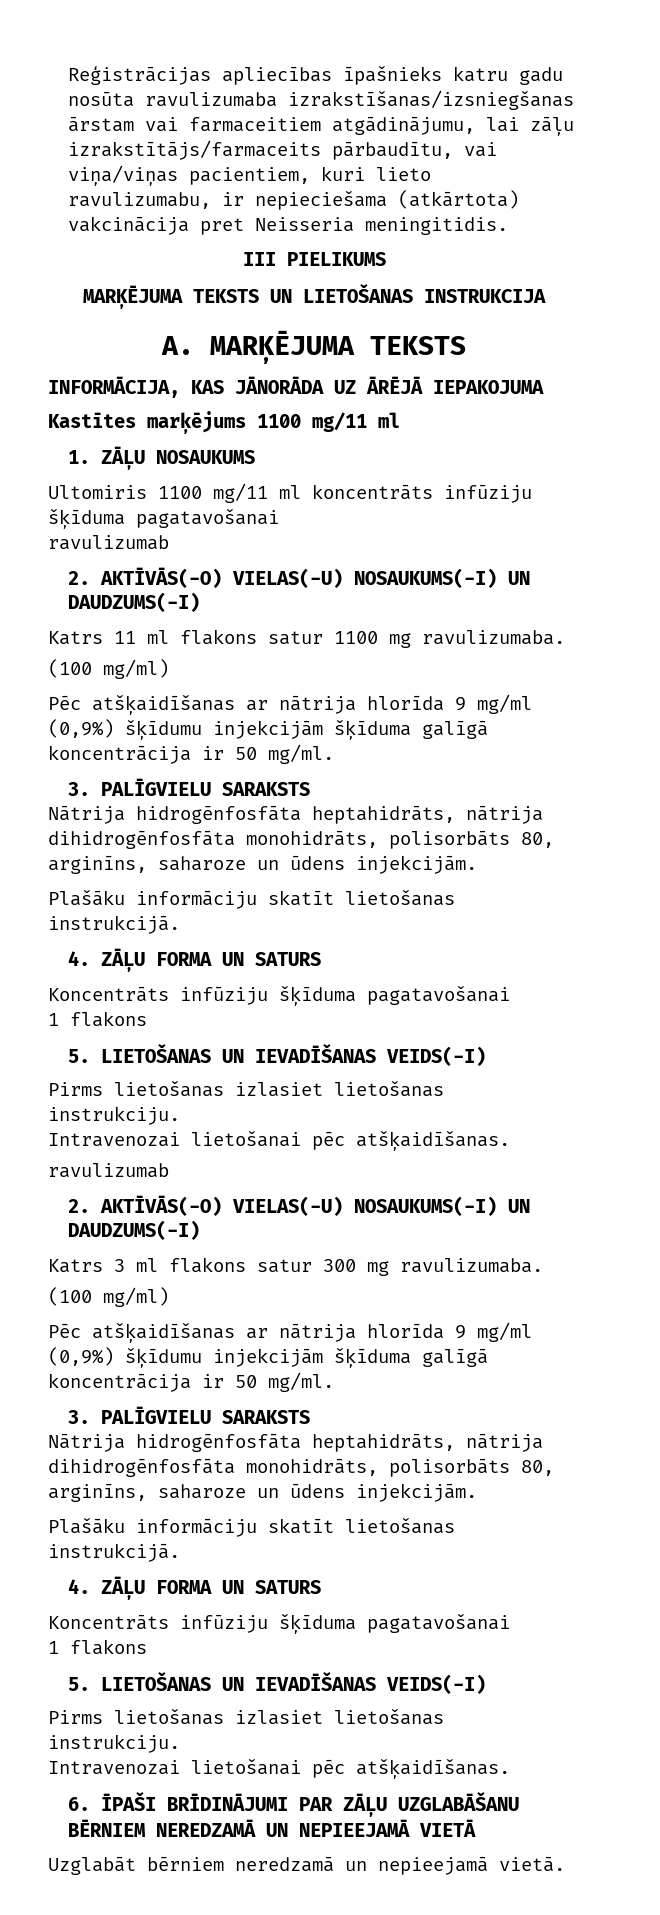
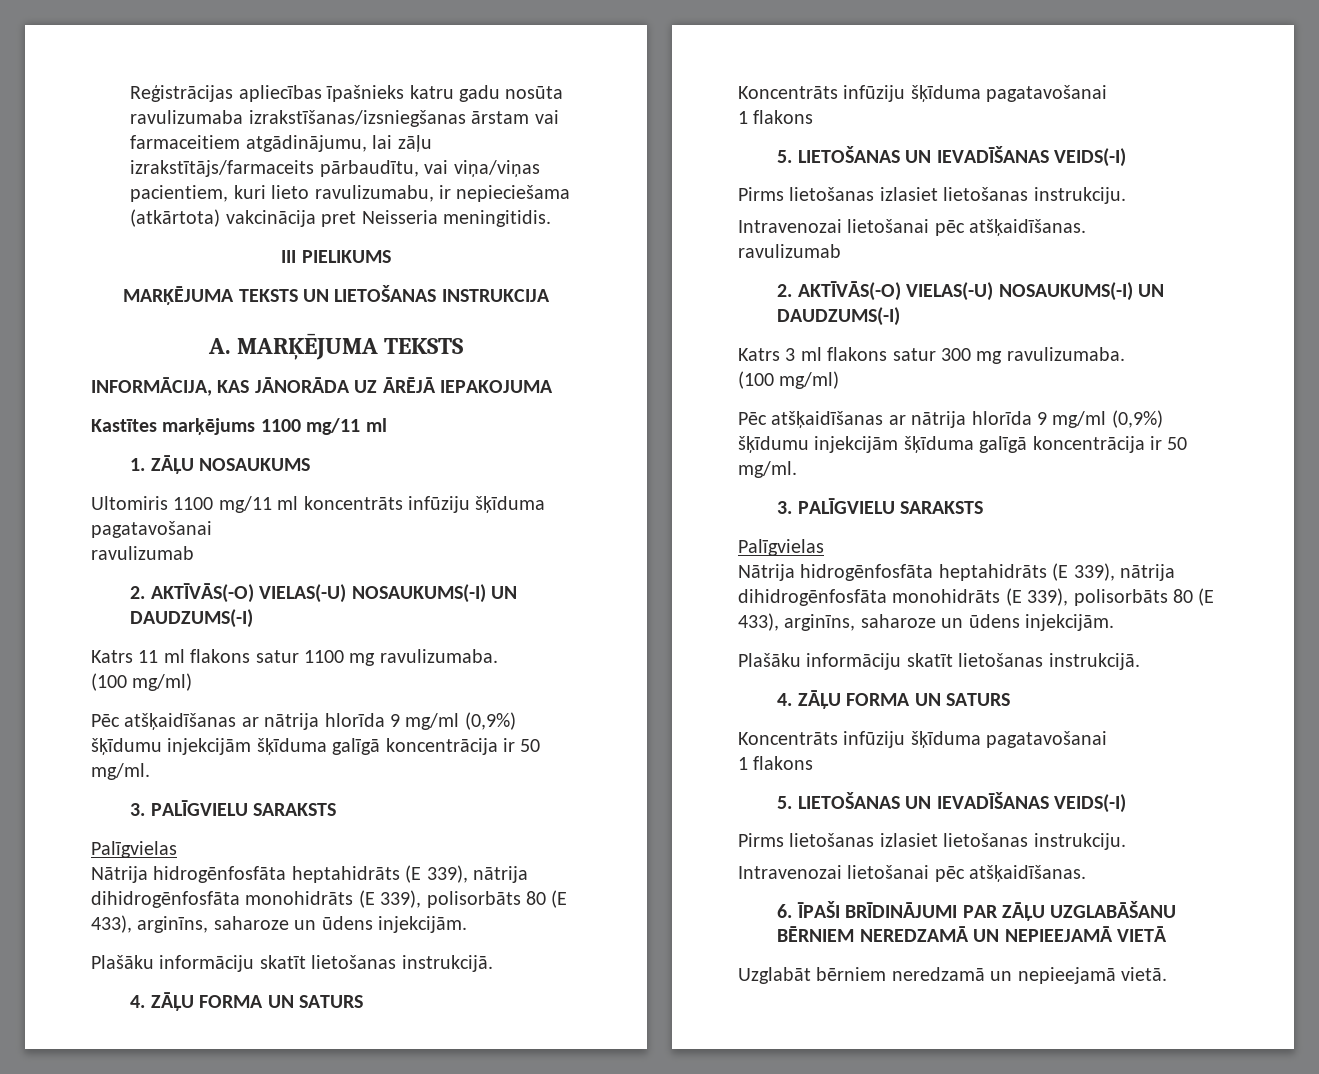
[48,805,543,824] [48,830,554,849] // Nātrija hidrogēnfosfāta heptahidrāts, nātrija dihidrogēnfosfāta monohidrāts, polisorbāts 80, -> [91,841,177,858] [91,865,528,883] [91,890,568,908] [91,915,132,933] // Palīgvielas // Nātrija hidrogēnfosfāta heptahidrāts (E 339), nātrija dihidrogēnfosfāta monohidrāts (E 339), polisorbāts 80 (E 433),
[48,1433,543,1452] [48,1458,554,1477] // Nātrija hidrogēnfosfāta heptahidrāts, nātrija dihidrogēnfosfāta monohidrāts, polisorbāts 80, -> [738,539,824,556] [738,563,1175,581] [738,588,1215,606] [738,613,779,631] // Palīgvielas // Nātrija hidrogēnfosfāta heptahidrāts (E 339), nātrija dihidrogēnfosfāta monohidrāts (E 339), polisorbāts 80 (E 433),

